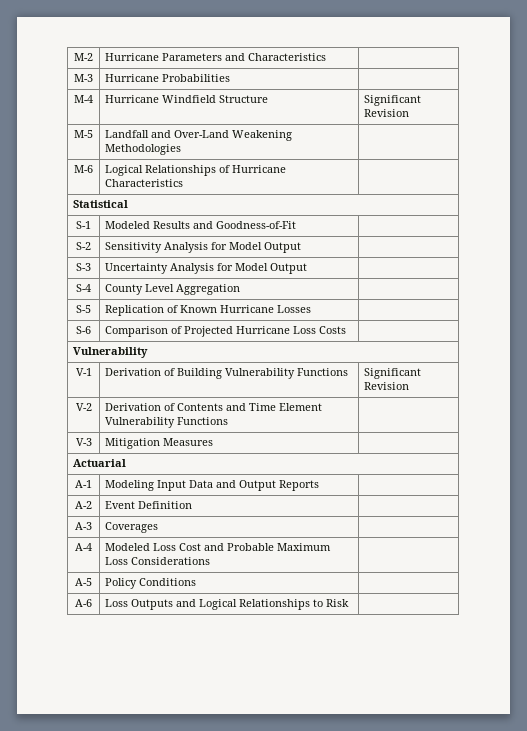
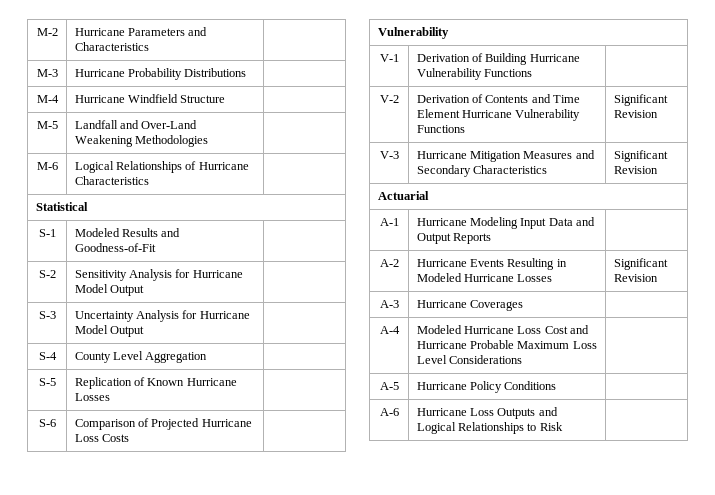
[162,74,231,82] Probabilities -> [128,68,247,80] Probability Distributions
[364,95,422,106] [364,109,410,117] Significant Revision -> (226, 99) none
(228, 246) none -> [192,270,243,278] Hurricane
(234, 267) none -> [199,311,250,319] Hurricane
[225,368,349,379] [364,368,422,379] [364,382,410,390] Vulnerability Functions | Significant Revision -> [529,54,580,62] [416,68,533,80] Hurricane Vulnerability Functions |
[105,417,229,428] Vulnerability Functions | -> [462,109,581,121] [416,125,465,133] [613,94,668,106] [613,110,658,118] Hurricane Vulnerability Functions | Significant Revision
(92, 442) none -> [416,151,467,159] Hurricane
(214, 442) | -> [575,150,595,159] [416,165,548,177] [613,150,668,162] [613,166,658,174] and Secondary Characteristics | Significant Revision
(92, 484) none -> [416,218,467,226] Hurricane
[105,501,193,509] Event Definition | -> [416,258,567,270] [416,273,553,282] [613,258,668,270] [613,274,658,282] Hurricane Events Resulting in Modeled Hurricane Losses | Significant Revision
(92, 526) none -> [416,300,467,308] Hurricane
(151, 547) none -> [464,326,515,334] Hurricane
(225, 547) none -> [416,341,467,349] Hurricane
(129, 561) none -> [416,355,447,364] Level
(92, 582) none -> [416,382,467,390] Hurricane
(92, 603) none -> [416,408,467,416] Hurricane

